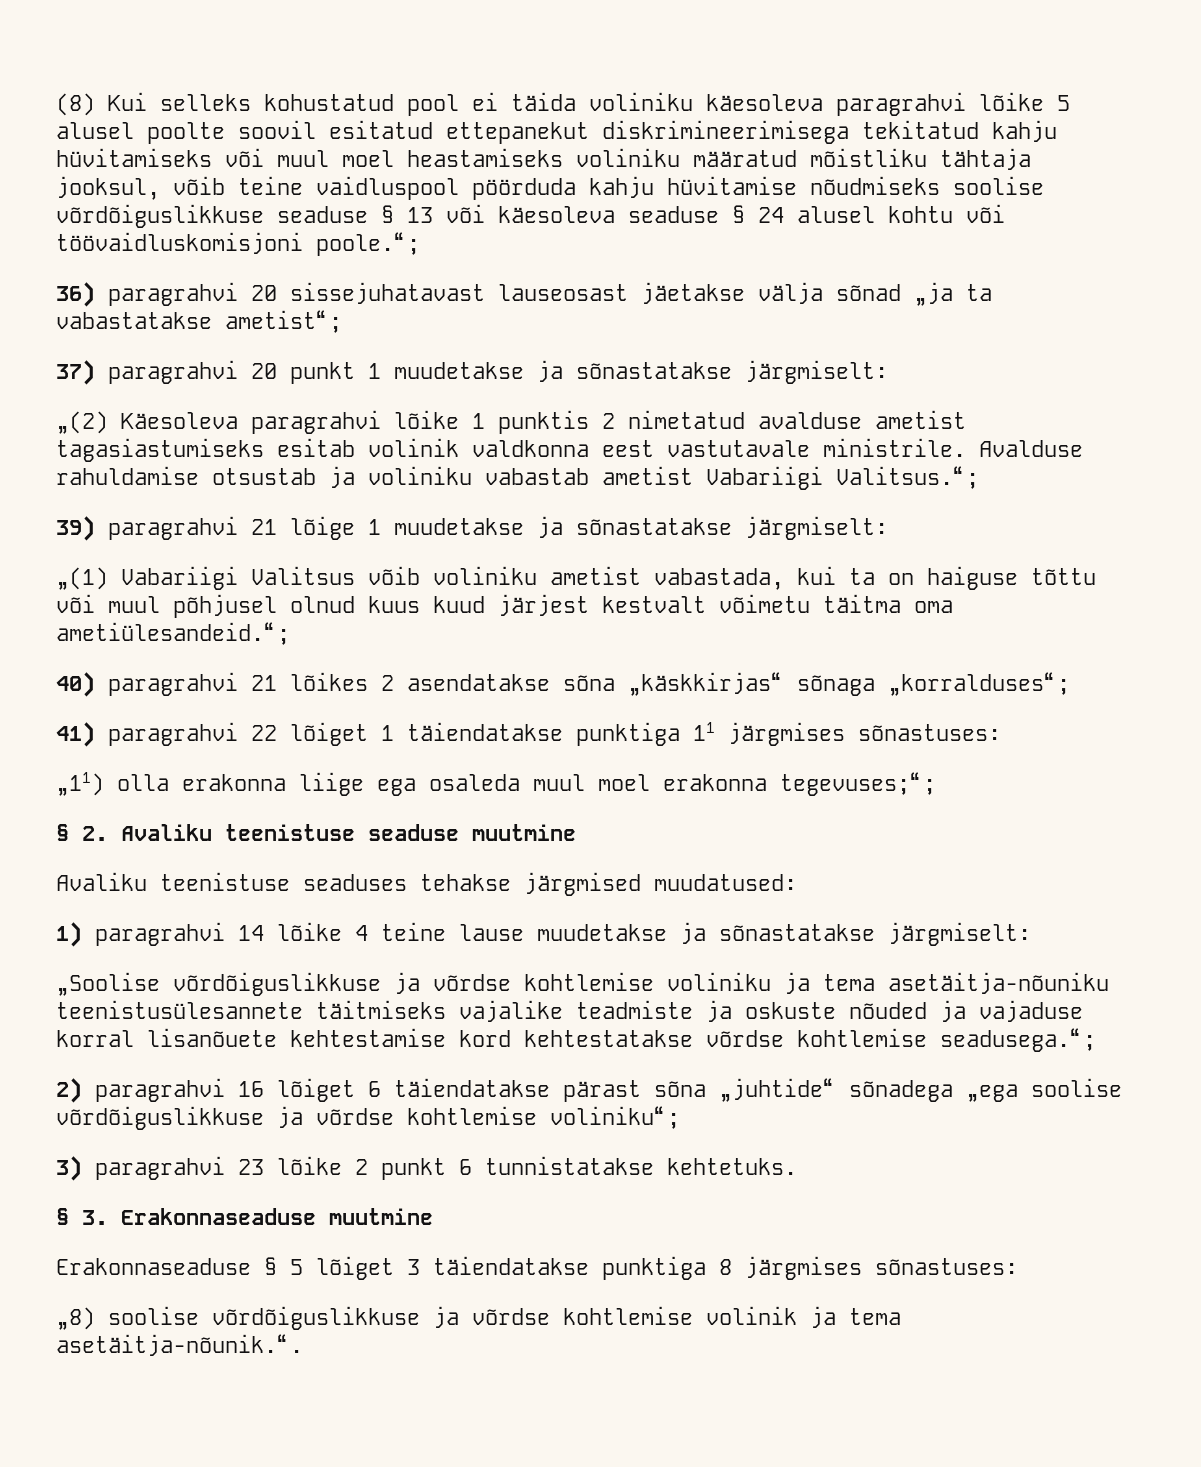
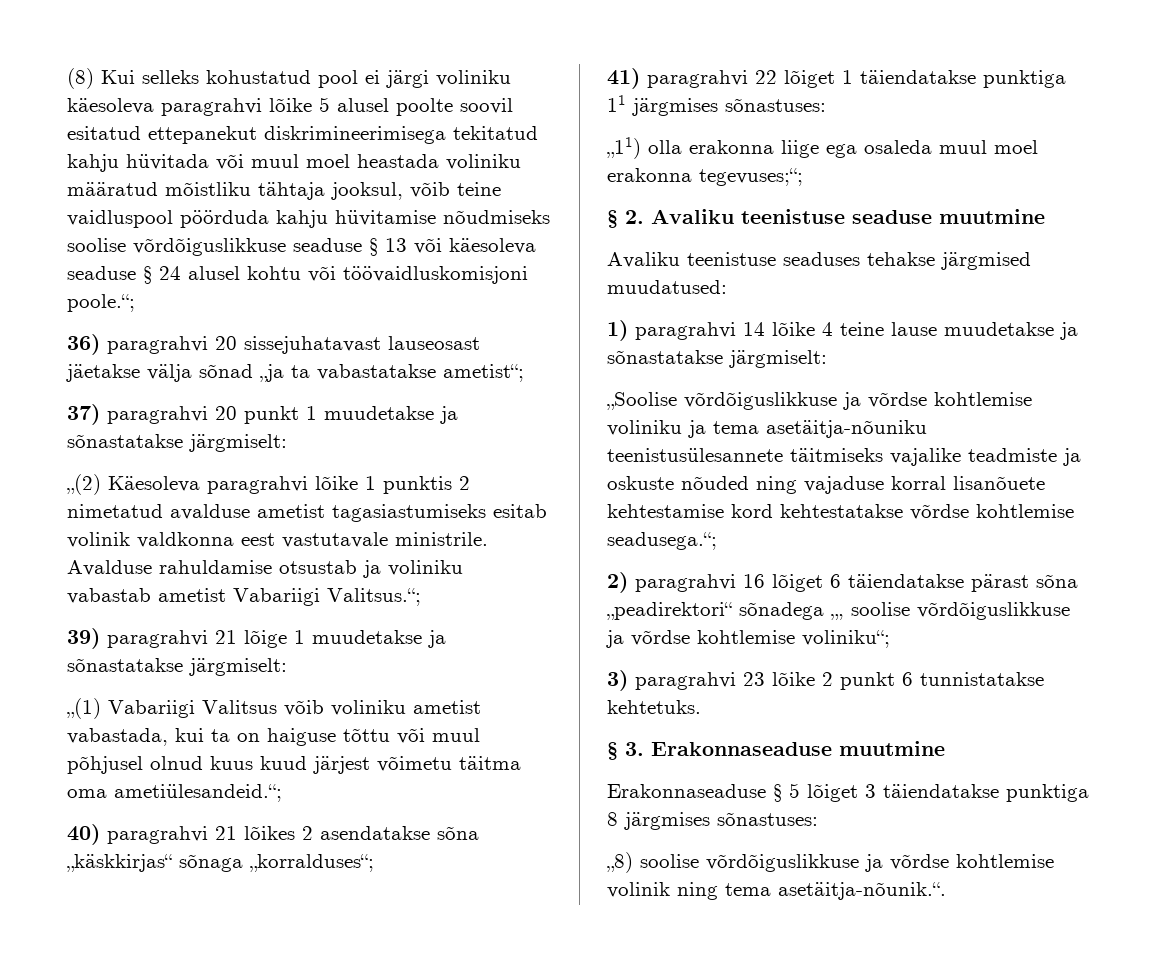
[511,92,576,111] täida -> [386,70,429,88] järgi
[56,148,212,167] hüvitamiseks -> [126,154,209,170] hüvitada
[407,148,563,167] heastamiseks -> [357,154,439,168] heastada
[602,596,706,613] kestvalt -> (370, 765) none
[940,1000,966,1022] ja -> [756,476,797,494] ning
[719,1078,1018,1102] „juhtide“ sõnadega „ega -> [607,602,844,621] „peadirektori“ sõnadega „,
[810,1306,836,1328] ja -> [677,882,718,900] ning

